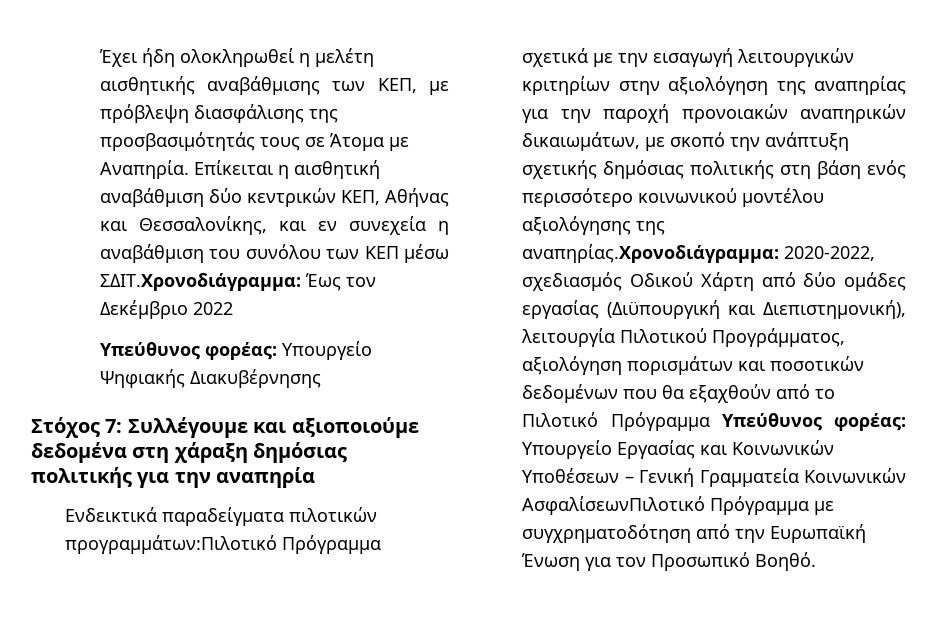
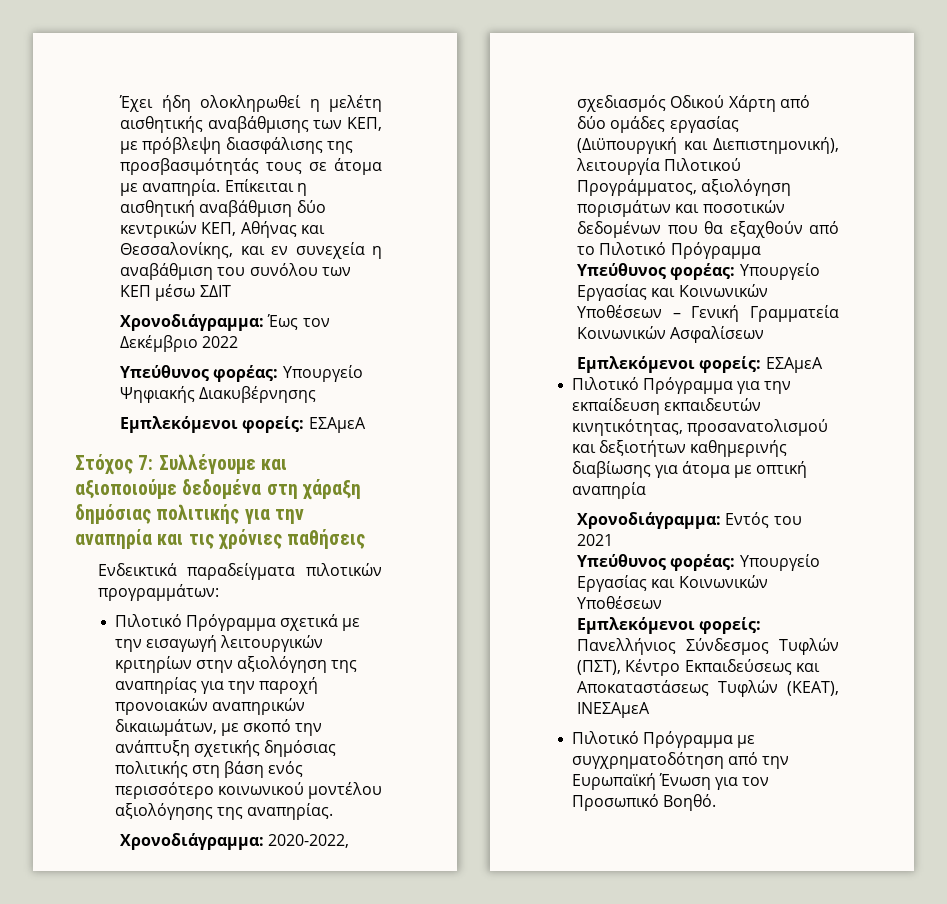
[329,133,409,151] [99,160,189,179] Άτοµα µε Αναπηρία. -> [334,158,382,175] [120,179,221,196] άτοµα µε αναπηρία.
[99,273,301,291] ΣΔΙΤ.Χρονοδιάγραµµα: -> [199,285,231,297] [120,314,265,331] ΣΔΙΤ // Χρονοδιάγραµµα:
(321, 378) none -> [120,416,366,433] // Εμπλεκόμενοι φορείς: ΕΣΑμεΑ
(316, 477) none -> [157,529,366,550] και τις χρόνιες παθήσεις
[65,535,278,554] προγραµµάτων:Πιλοτικό -> [97,584,219,601] [114,614,182,627] προγραµµάτων: // Πιλοτικό
[522,244,780,263] αναπηρίας.Χρονοδιάγραµµα: -> [246,803,333,820] [120,833,265,850] αναπηρίας. // Χρονοδιάγραµµα:
[522,496,706,515] ΑσφαλίσεωνΠιλοτικό -> [670,326,765,343] [577,356,823,373] [571,377,792,394] [571,398,761,415] [571,419,828,436] [571,440,787,457] [571,461,808,478] [571,482,646,499] [577,512,802,529] [577,534,614,546] [577,554,820,571] [577,575,768,592] [577,596,663,609] [577,617,762,634] [577,638,839,655] [577,659,820,676] [577,680,840,697] [577,702,651,718] [571,731,639,744] Ασφαλίσεων // Εμπλεκόμενοι φορείς: ΕΣΑμεΑ // Πιλοτικό Πρόγραμμα για την εκπαίδευση εκπαιδευτών κινητικότητας, προσανατολισμού και δεξιοτήτων καθημερινής διαβίωσης για άτομα με οπτική αναπηρία // Χρονοδιάγραμμα: Εντός του 2021 // Υπεύθυνος φορέας: Υπουργείο Εργασίας και Κοινωνικών Υποθέσεων // Εμπλεκόμενοι φορείς: Πανελλήνιος Σύνδεσμος Τυφλών (ΠΣΤ), Κέντρο Εκπαιδεύσεως και Αποκαταστάσεως Τυφλών (ΚΕΑΤ), ΙΝΕΣΑμεΑ // Πιλοτικό

